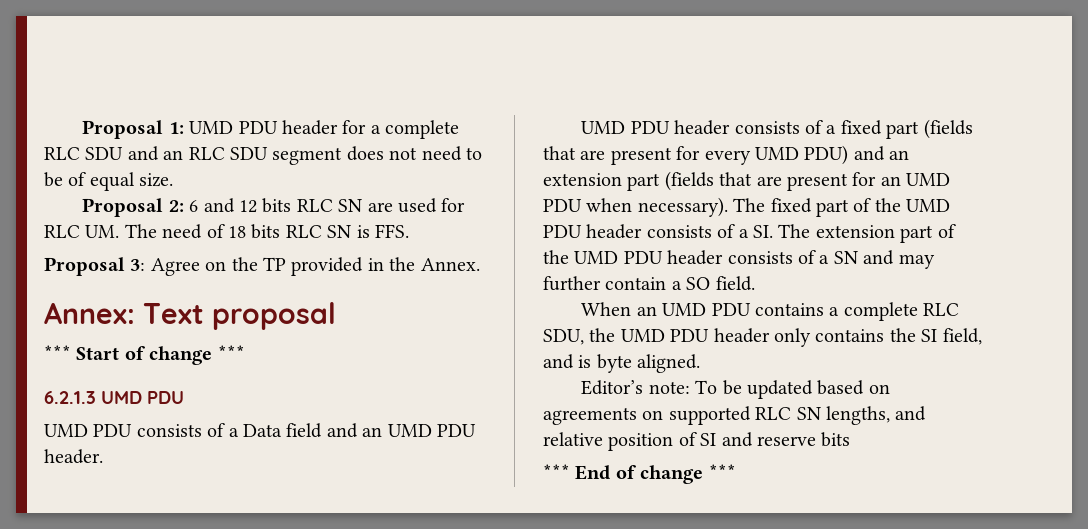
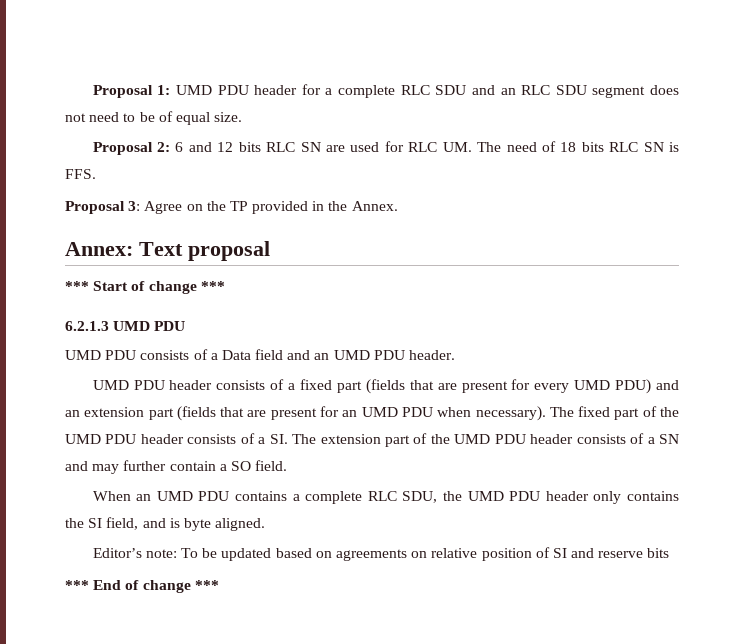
[668,406,927,425] supported RLC SN lengths, and -> (428, 554) none

